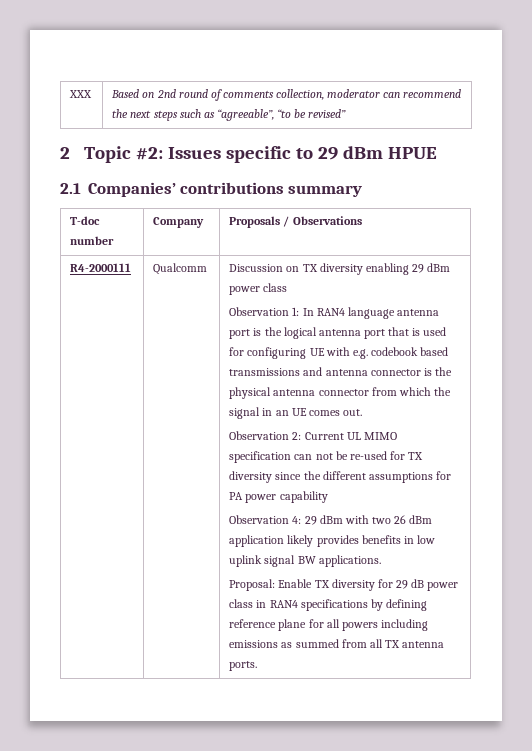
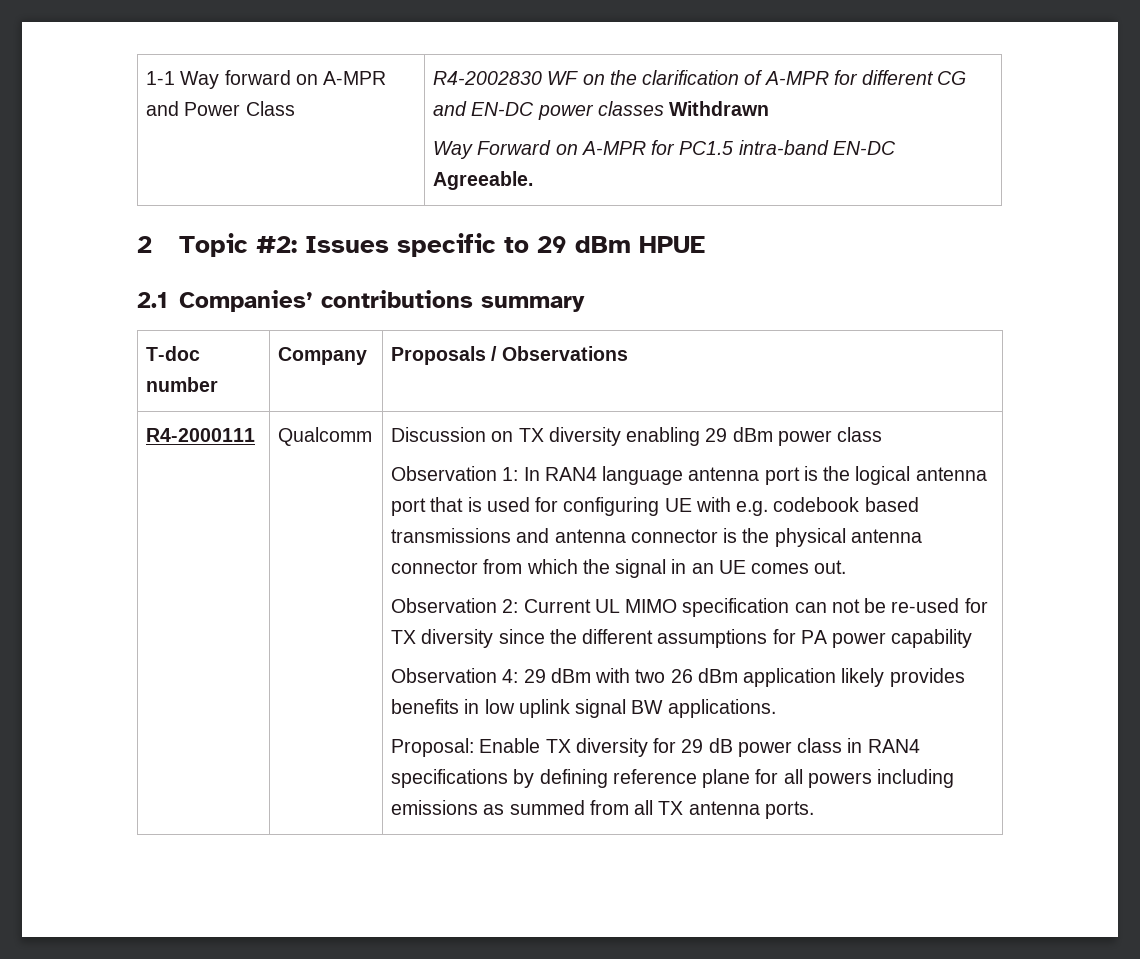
[69,90,93,98] [111,89,462,101] [112,109,347,121] XXX | Based on 2nd round of comments collection, moderator can recommend the next steps such as “agreeable”, “to be revised” -> [146,70,387,89] [146,101,295,116] [433,70,967,85] [433,101,770,120] [433,140,896,159] [433,171,534,190] 1-1 Way forward on A-MPR and Power Class | R4-2002830 WF on the clarification of A-MPR for different CG and EN-DC power classes Withdrawn // Way Forward on A-MPR for PC1.5 intra-band EN-DC Agreeable.

